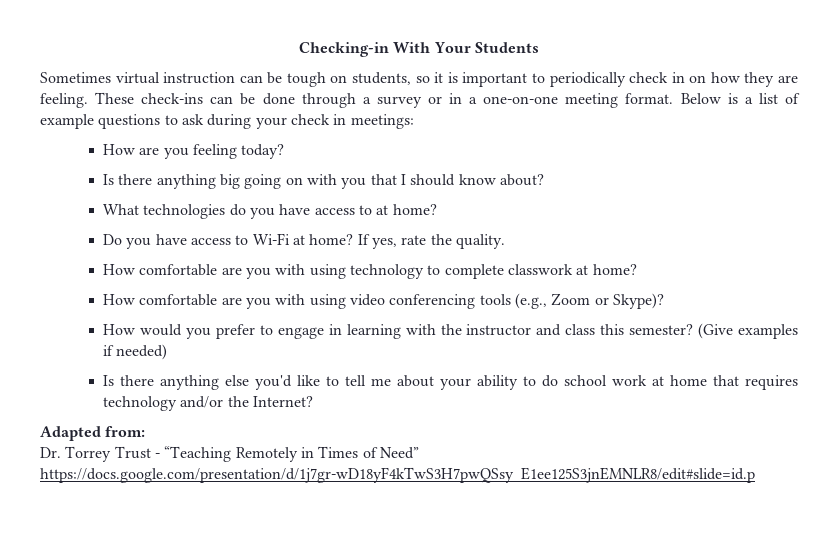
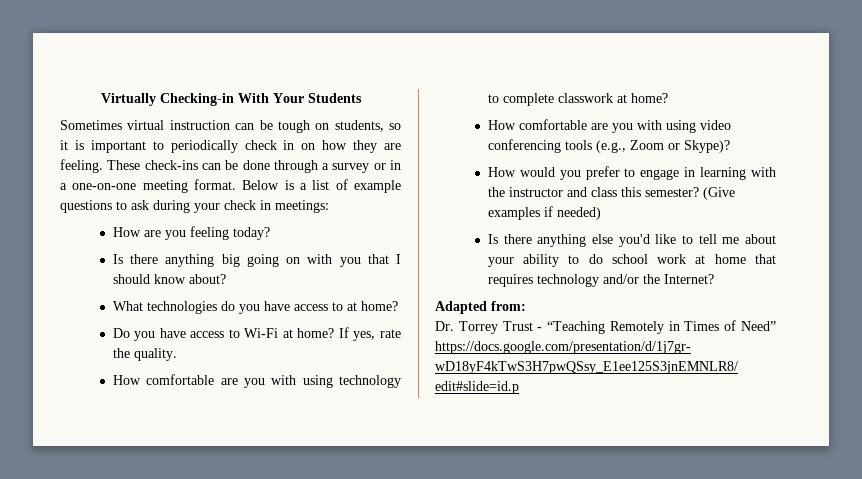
(299, 49) none -> [100,93,156,106] Virtually

